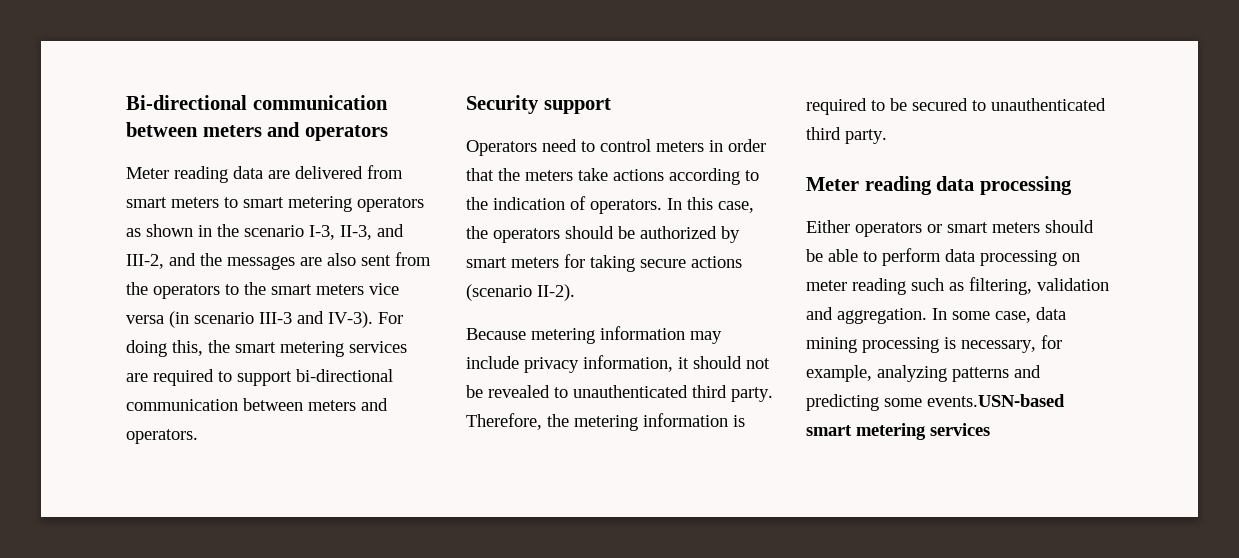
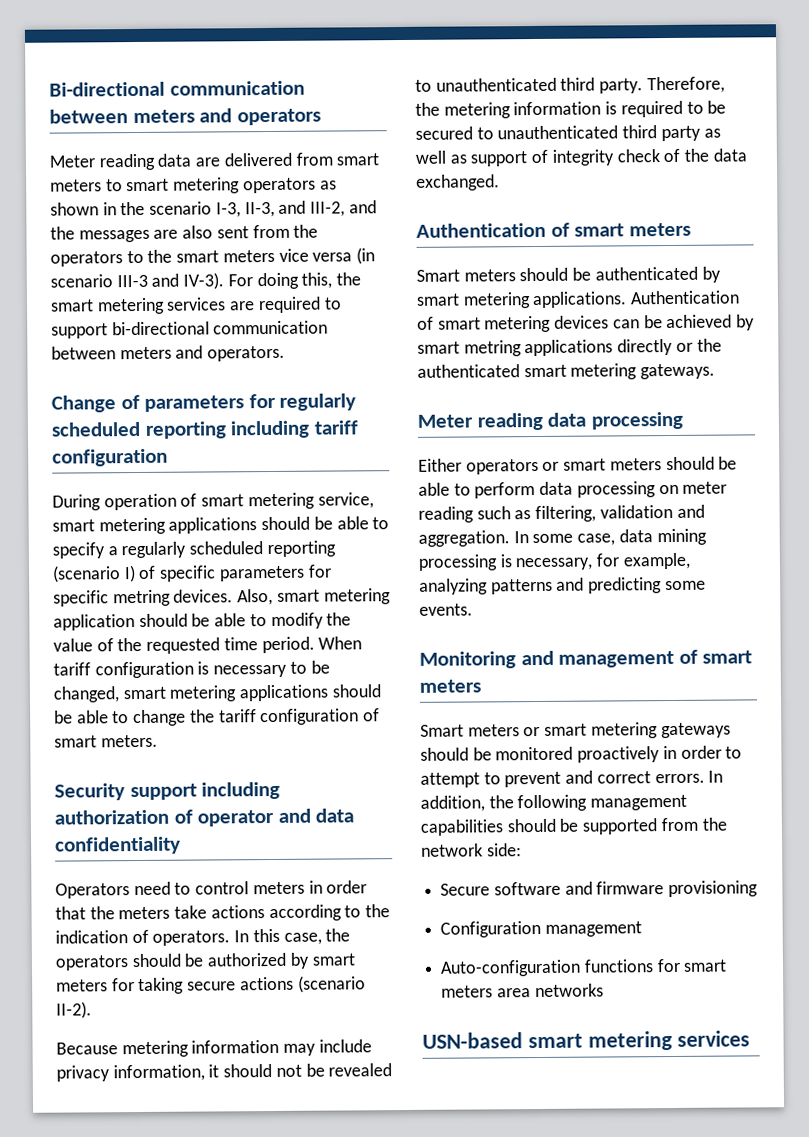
[466,95,611,114] Security support -> [51,393,357,413] [51,420,358,439] [52,448,168,467] [52,492,374,511] [52,516,390,535] [52,540,336,559] [52,564,332,583] [53,588,391,607] [53,612,352,631] [53,636,363,654] [53,660,330,679] [53,684,381,703] [54,708,381,727] [54,734,158,748] [54,781,281,801] [54,808,355,827] [55,836,181,855] Change of parameters for regularly scheduled reporting including tariff configuration // During operation of smart metering service, smart metering applications should be able to specify a regularly scheduled reporting (scenario I) of specific parameters for specific metring devices. Also, smart metering application should be able to modify the value of the requested time period. When tariff configuration is necessary to be changed, smart metering applications should be able to change the tariff configuration of smart meters. // Security support including authorization of operator and data confidentiality
[845,129,887,144] party. -> [660,125,721,142] [415,148,747,167] [416,174,500,191] [416,222,691,238] [416,266,721,283] [416,290,741,309] [417,314,756,333] [417,338,722,357] [417,363,716,380] party as well as support of integrity check of the data exchanged. // Authentication of smart meters // Smart meters should be authenticated by smart metering applications. Authentication of smart metering devices can be achieved by smart metring applications directly or the authenticated smart metering gateways.
[927,394,1065,407] events.USN-based -> [419,603,473,616] [419,649,753,669] [419,679,481,693] [420,722,731,739] [420,745,743,763] [420,770,724,788] [420,794,688,812] [420,817,727,836] [421,843,522,857] [440,880,759,898] [440,920,642,938] [440,958,728,977] [441,983,604,998] [422,1032,523,1049] events. // Monitoring and management of smart meters // Smart meters or smart metering gateways should be monitored proactively in order to attempt to prevent and correct errors. In addition, the following management capabilities should be supported from the network side: // Secure software and firmware provisioning // Configuration management // Auto-configuration functions for smart meters area networks // USN-based

